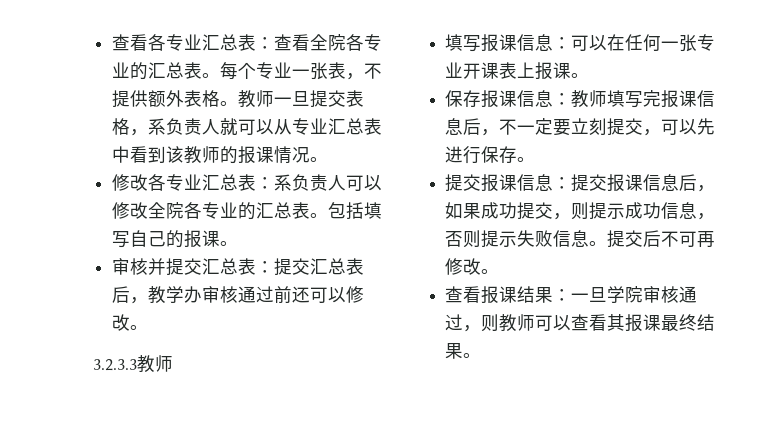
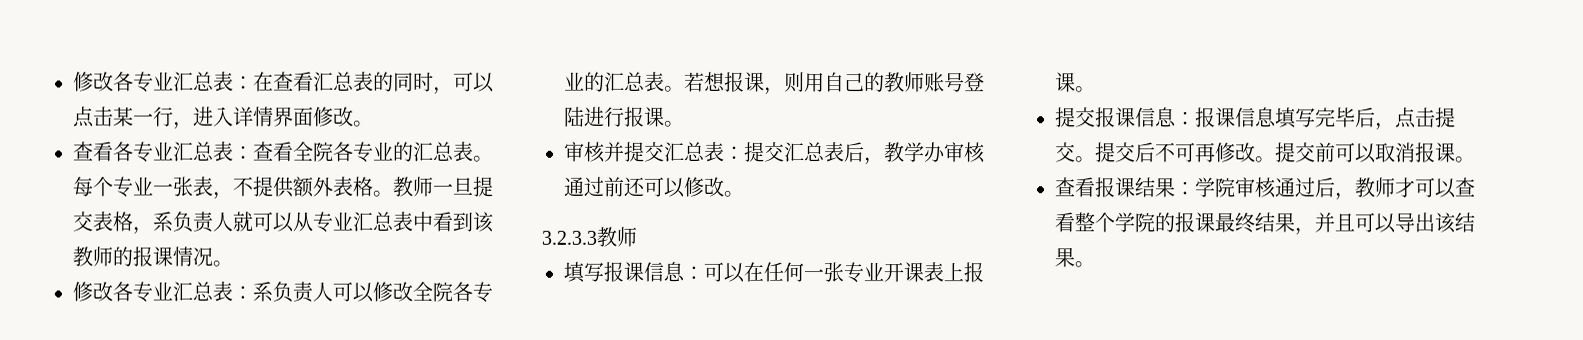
(112, 42) none -> [73,71,495,95] [73,106,374,130] 修改各专业汇总表：在查看汇总表的同时，可以点击某一行，进入详情界面修改。 //
[328,202,383,219] [112,230,185,248] 包括填写自己的 -> [684,71,985,95] [564,106,625,127] 若想报课，则用自己的教师账号登陆进行
[445,90,716,108] [445,118,716,136] [445,146,536,164] // 保存报课信息：教师填写完报课信息后，不一定要立刻提交，可以先进行保存。 -> (1096, 89) none
[571,174,716,192] [445,202,716,220] [445,230,590,248] 提交报课信息后，如果成功提交，则提示成功信息，否则提示失败信息 -> [1195,107,1456,131] [1055,142,1076,163] 报课信息填写完毕后，点击提交
(500, 271) none -> [1275,142,1476,164] 提交前可以取消报课。
[571,287,608,302] 一旦 -> (1195, 188) none
[463,314,698,332] ，则教师可以查看其报课最终 -> [1314,177,1475,201] [1054,212,1456,236] 后，教师才可以查看整个学院的报课最终结果，并且可以导出该

